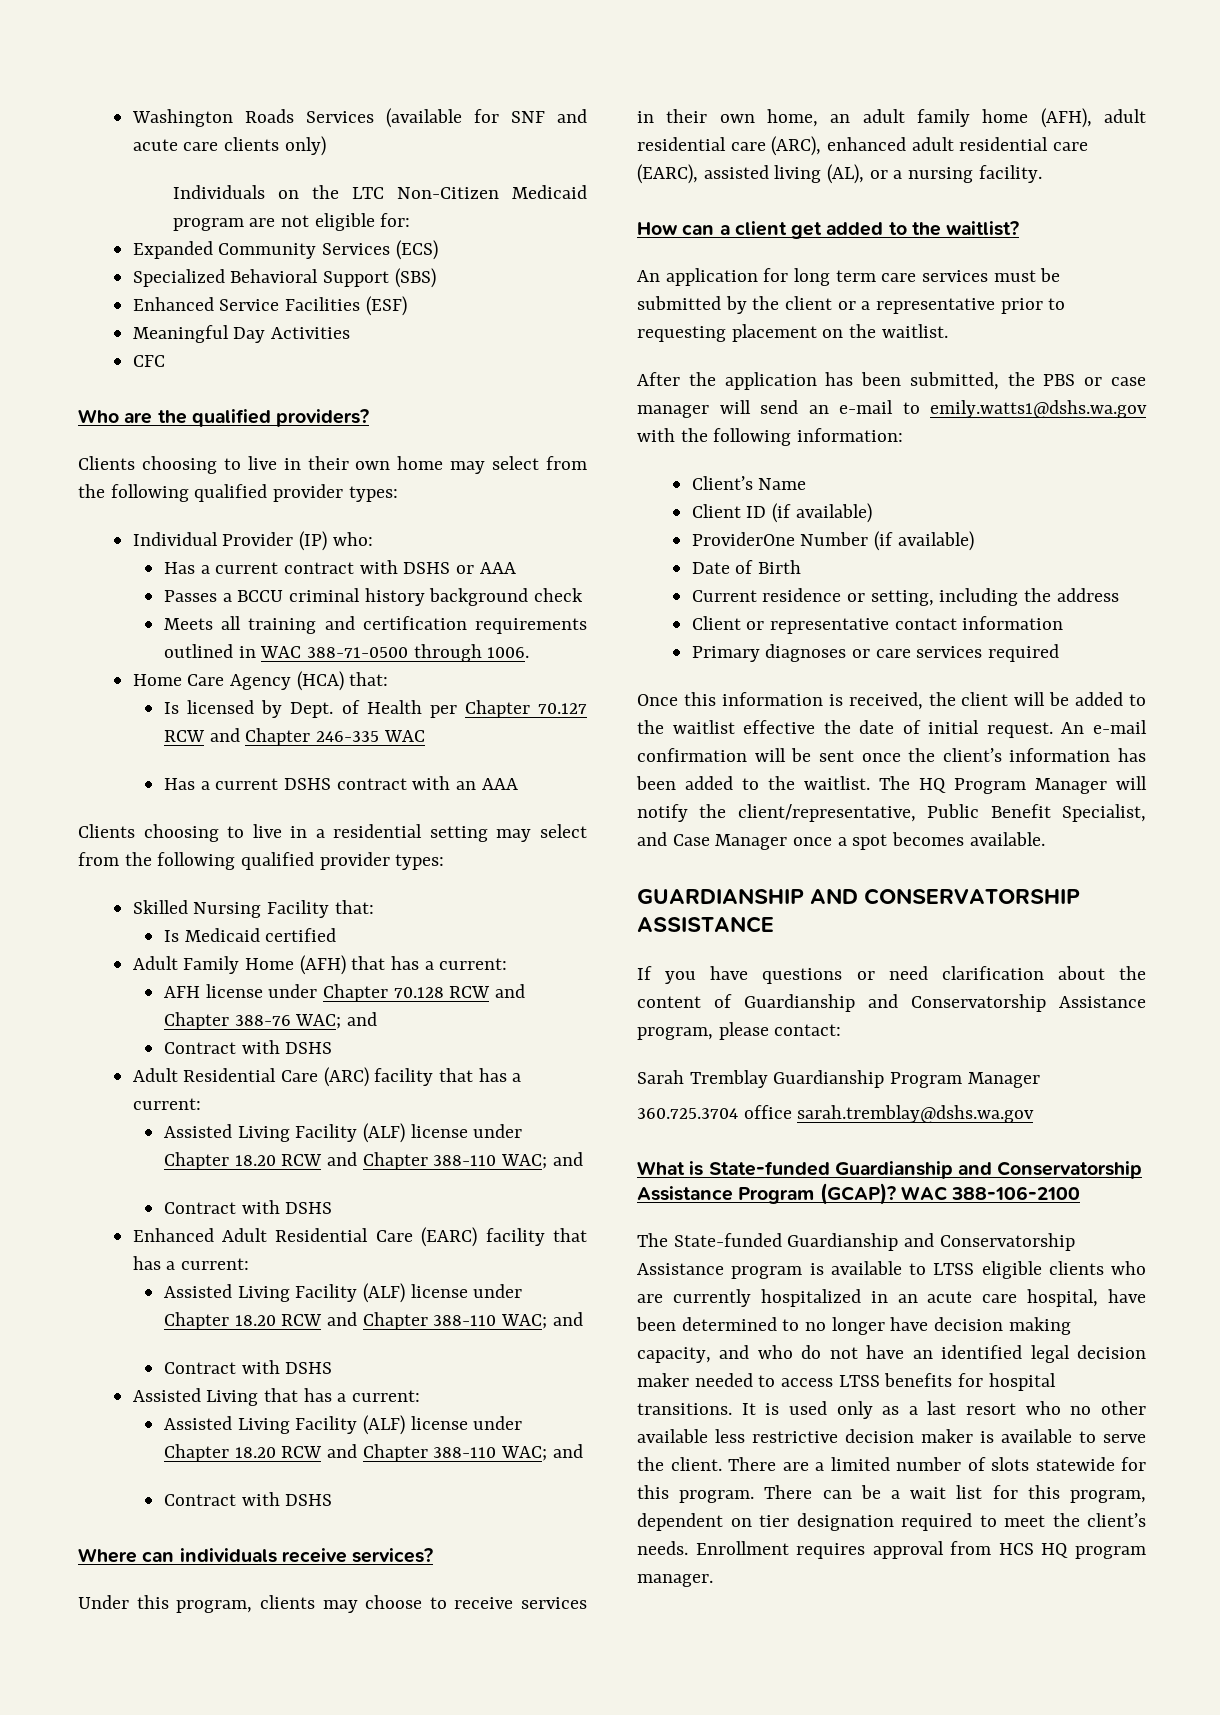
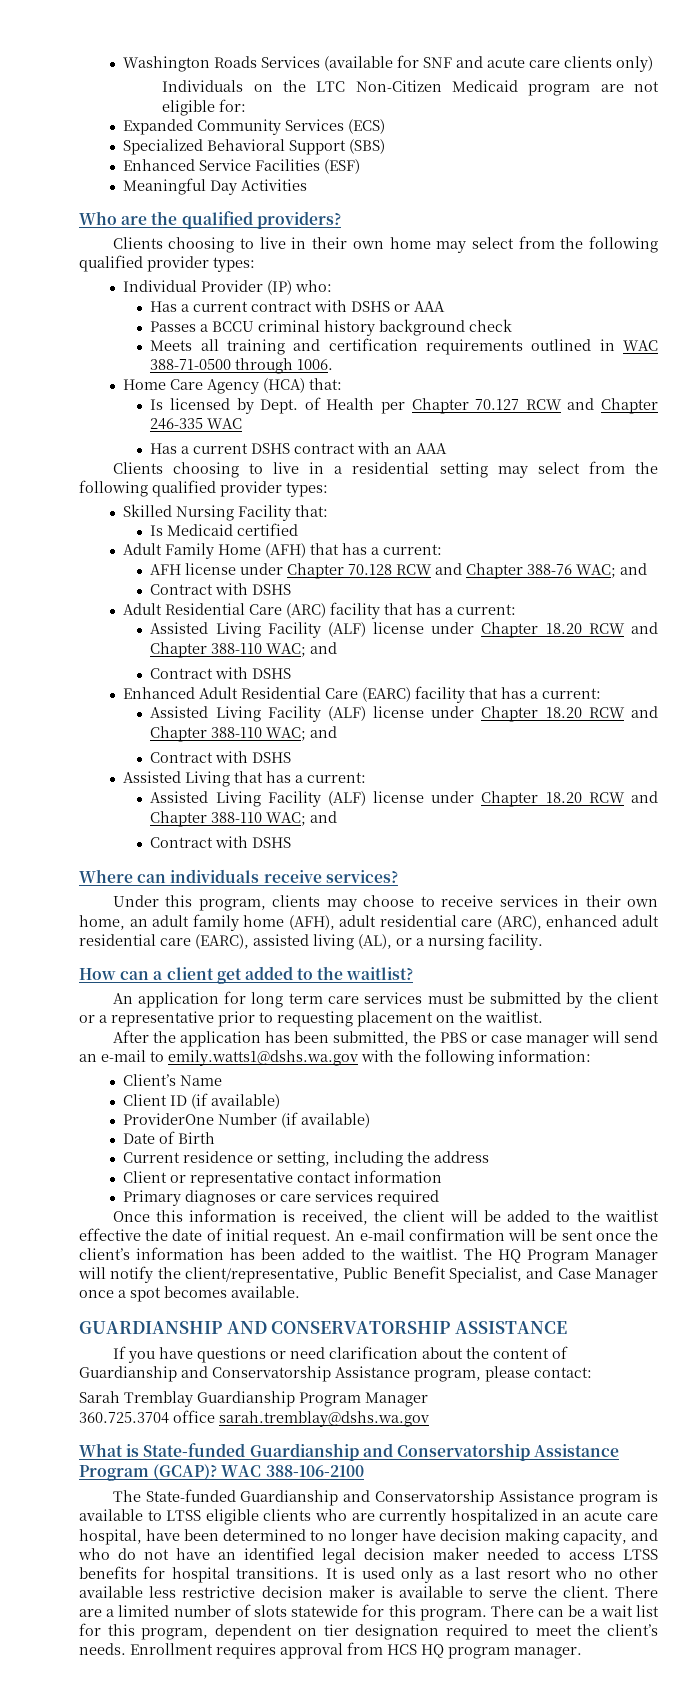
[132,355,165,367] // CFC -> (307, 185) none

